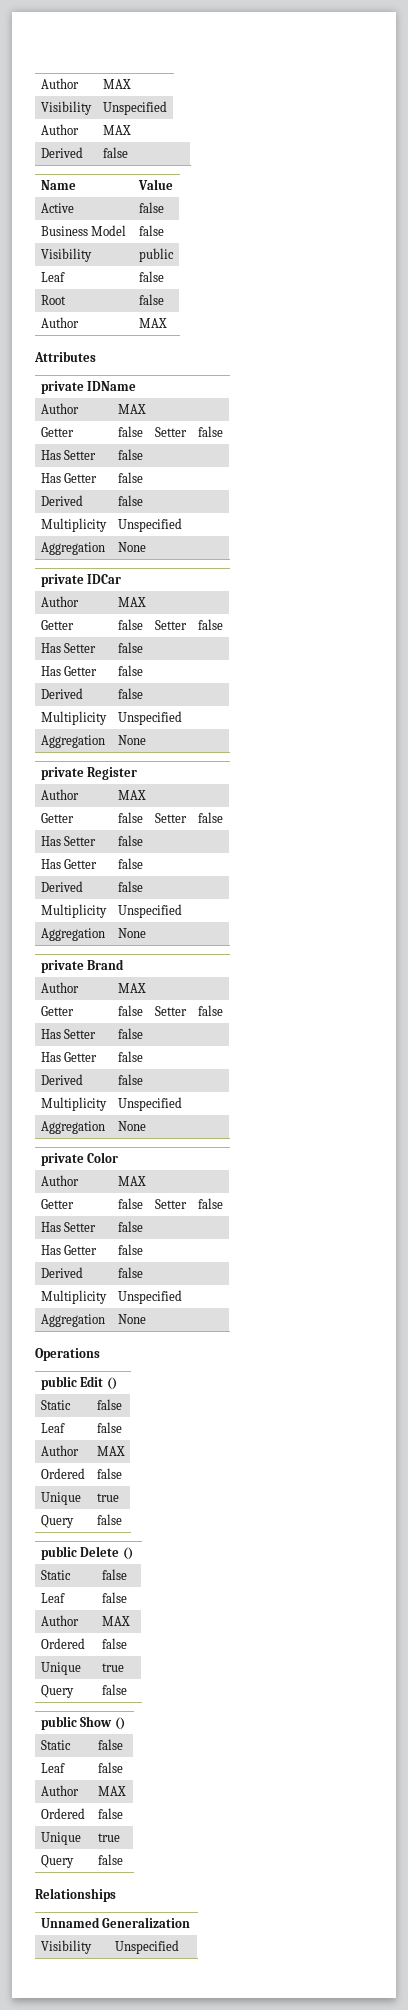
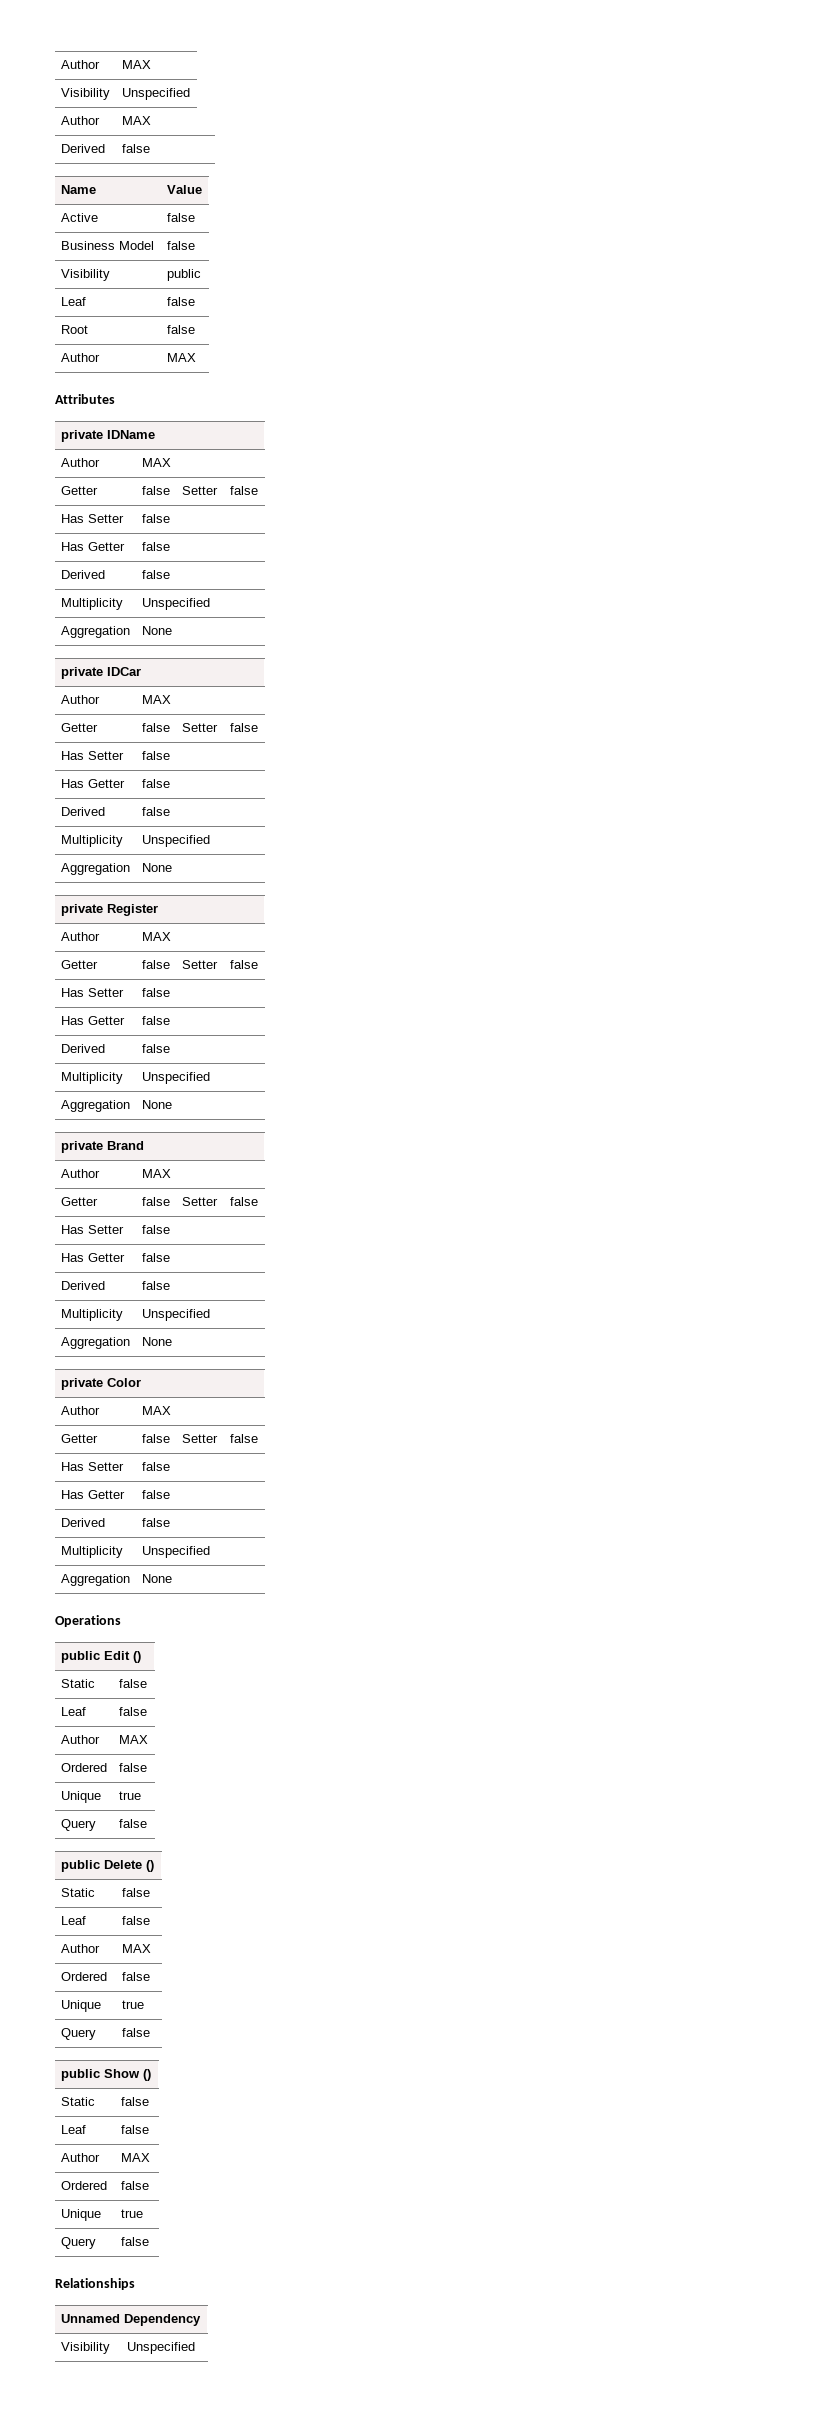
[102,1917,191,1928] Generalization -> [123,2314,201,2326] Dependency

